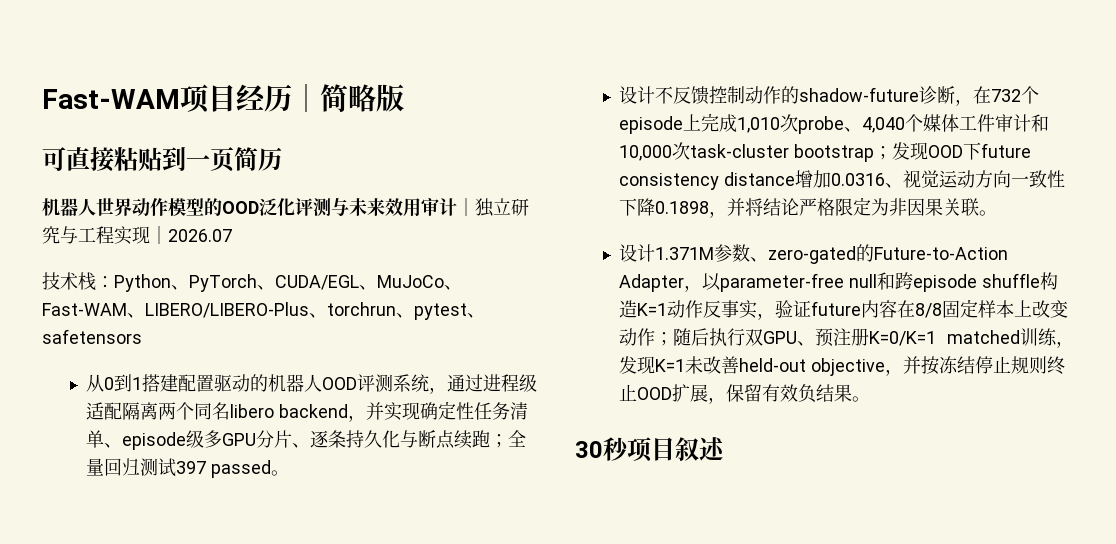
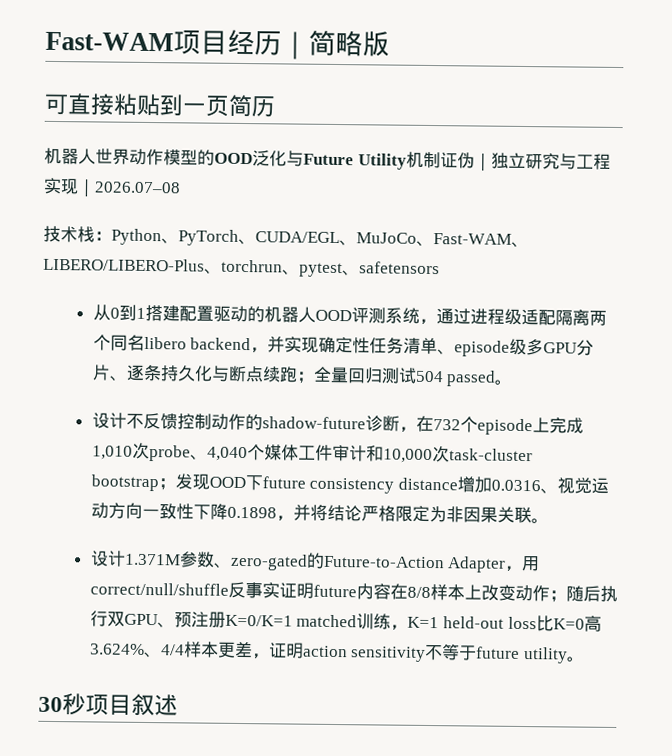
[295,198,457,217] 评测与未来效用审计 -> [286,150,475,170] 与Future Utility机制证伪
[168,229,232,242] 2026.07 -> [94,181,181,194] 2026.07–08
[175,461,206,474] 397 -> [414,370,444,383] 504
[701,272,1058,292] [618,300,811,320] 以parameter-free null和跨episode shuffle构造K=1动作反事实，验证 -> [521,555,541,572] [89,581,314,599] 用correct/null/shuffle反事实证明
[941,299,978,318] 固定 -> (431, 592) none
[618,356,1065,376] [618,384,852,404] 发现K=1未改善held-out objective，并按冻结停止规则终止OOD扩展，保留有效负结果 -> [407,615,602,632] [89,641,568,664] K=1 held-out loss比K=0高3.624%、4/4样本更差，证明action sensitivity不等于future utility

